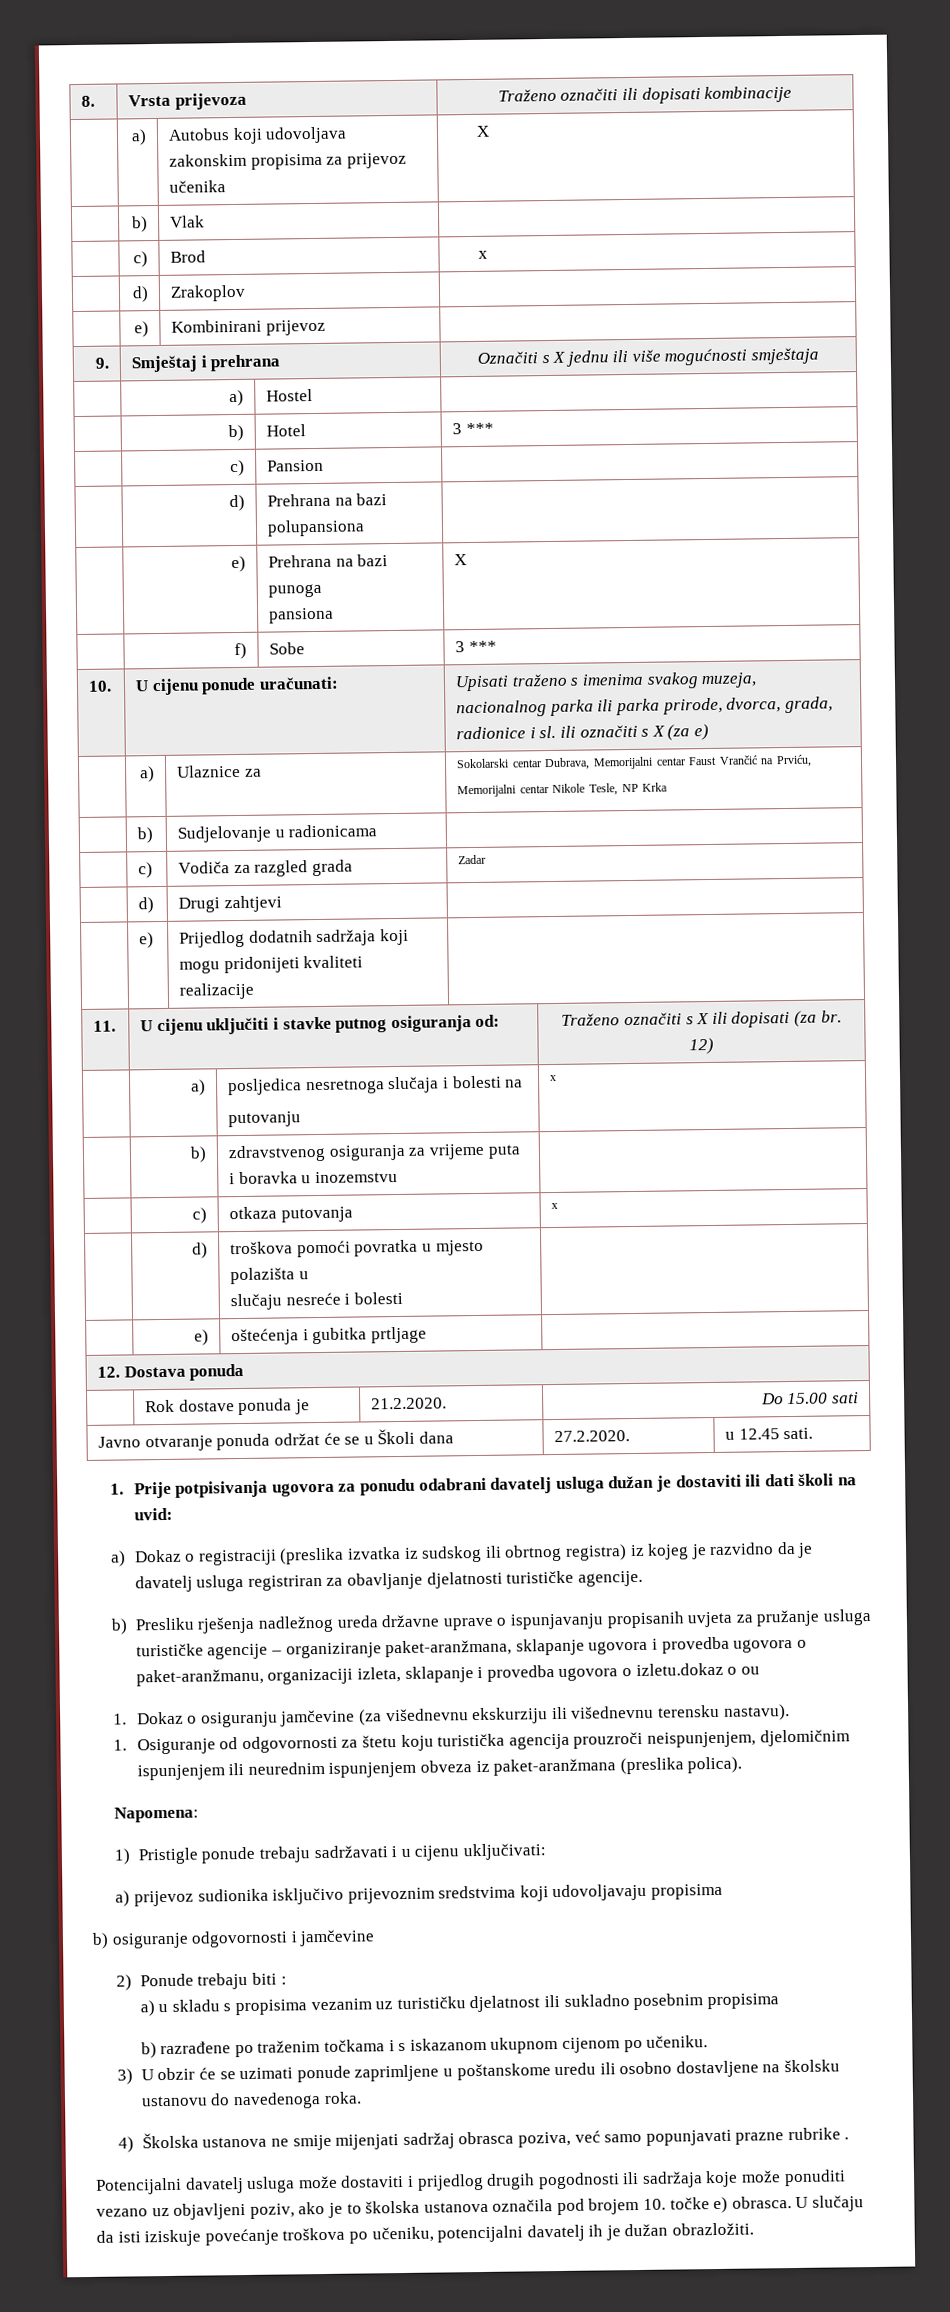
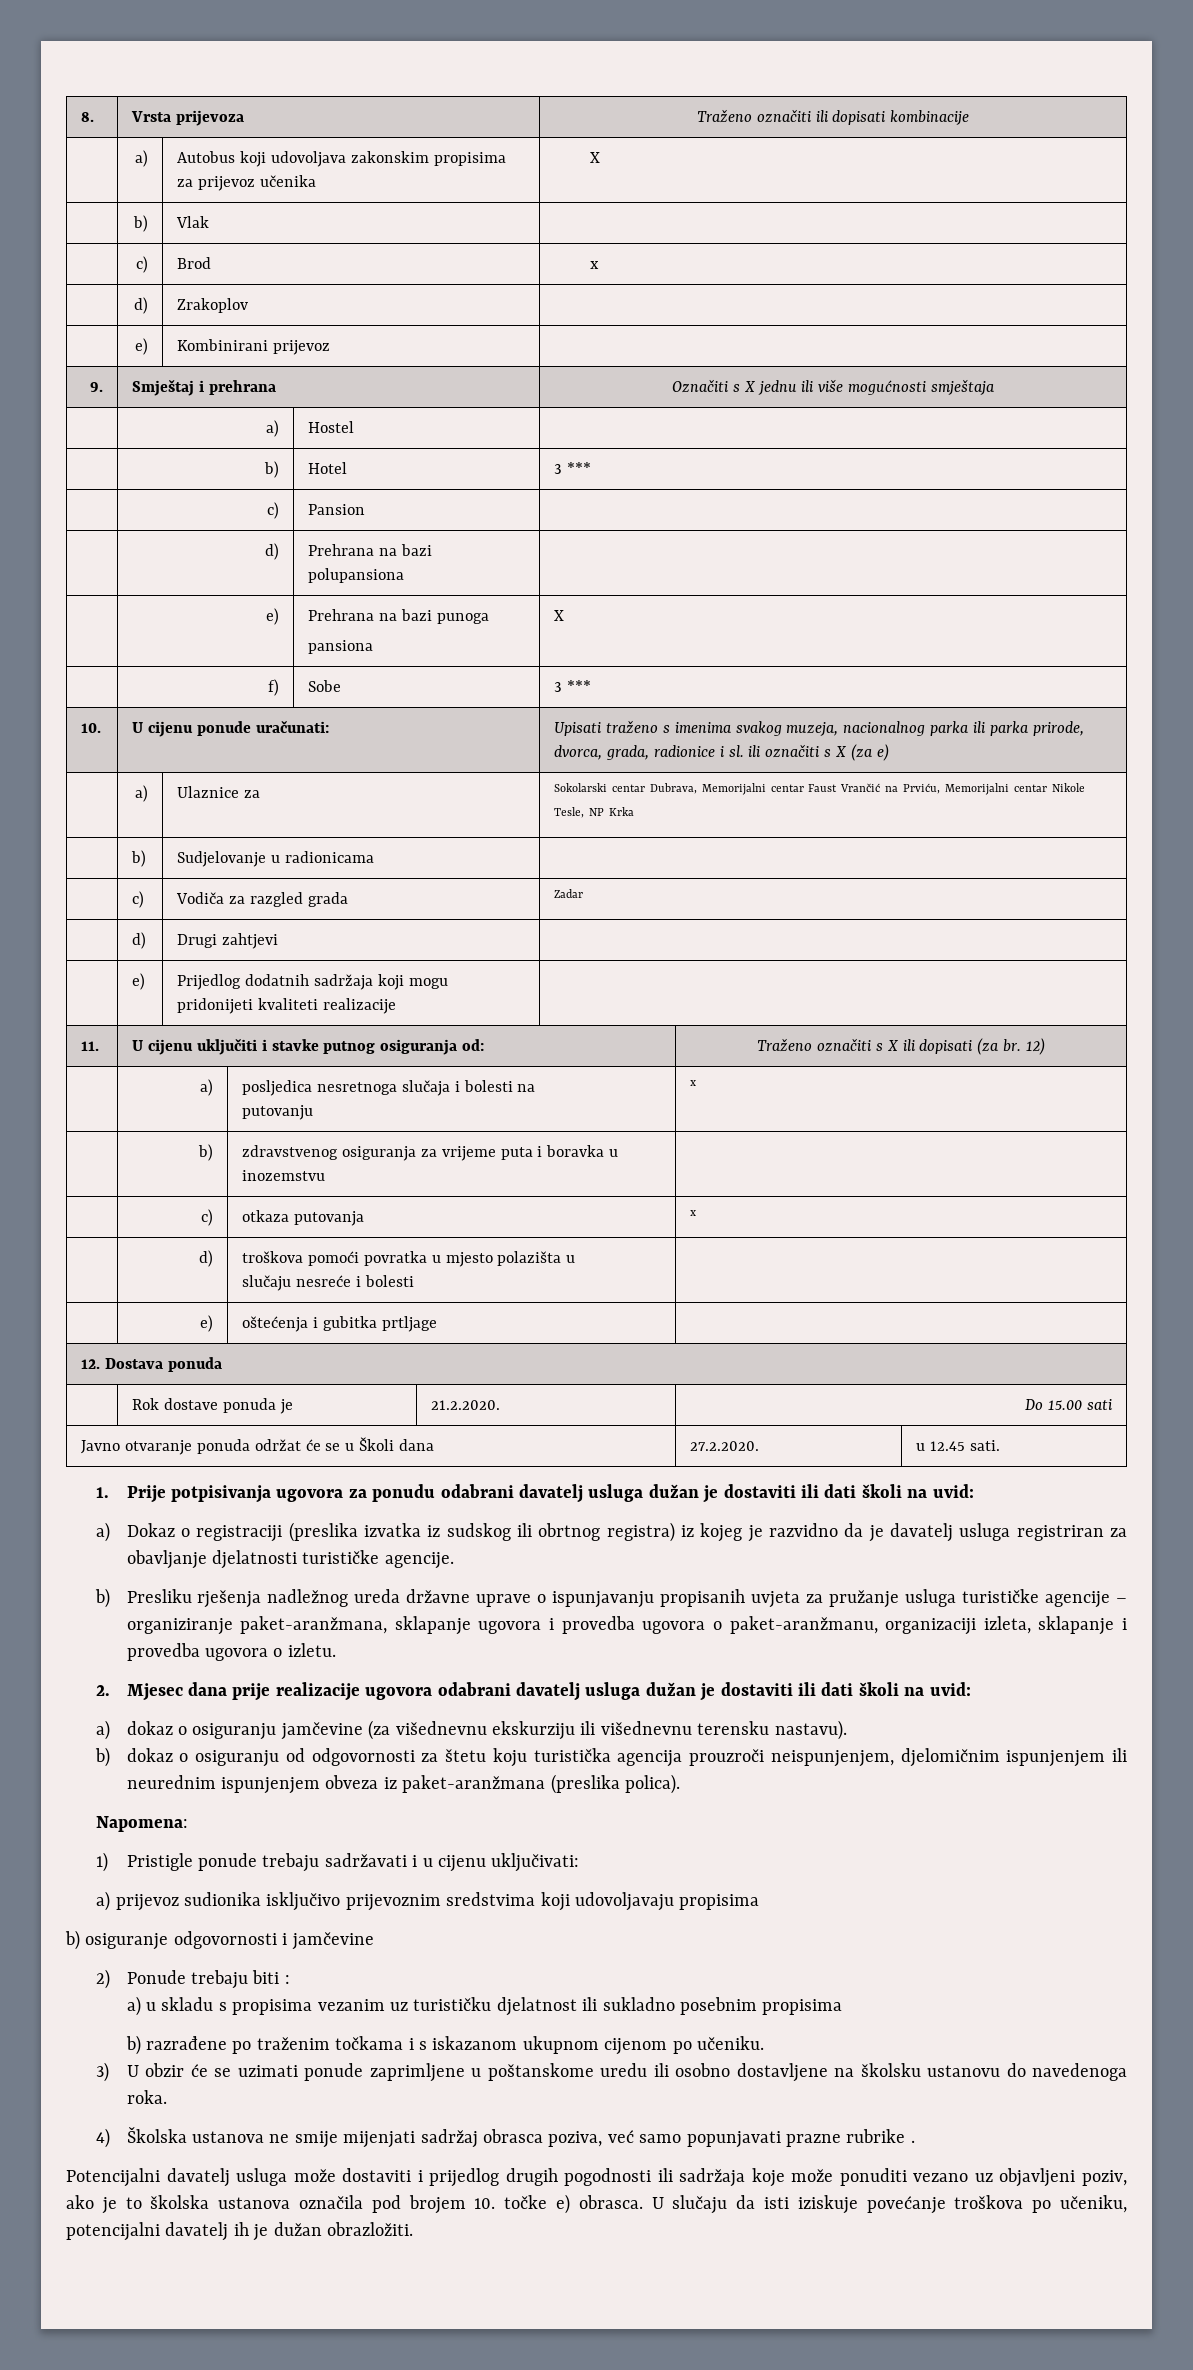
[635,1662,760,1676] [113,1711,184,1725] izletu.dokaz o ou // 1. Dokaz -> [287,1643,336,1657] [96,1682,971,1701] [96,1720,173,1740] izletu. // 2. Mjesec dana prije realizacije ugovora odabrani davatelj usluga dužan je dostaviti ili dati školi na uvid: // a) dokaz
[113,1738,216,1755] 1. Osiguranje -> [95,1747,280,1767] b) dokaz o osiguranju

